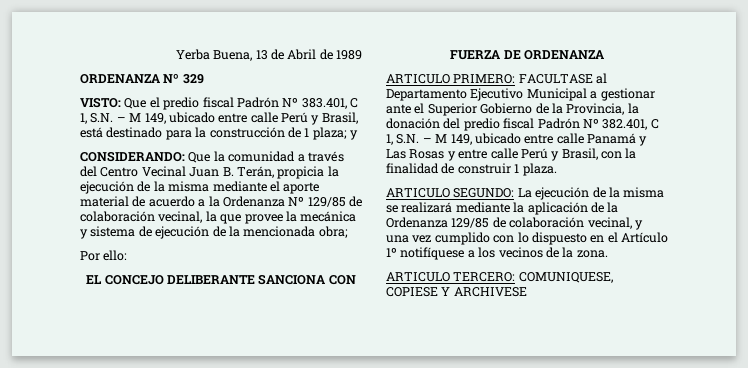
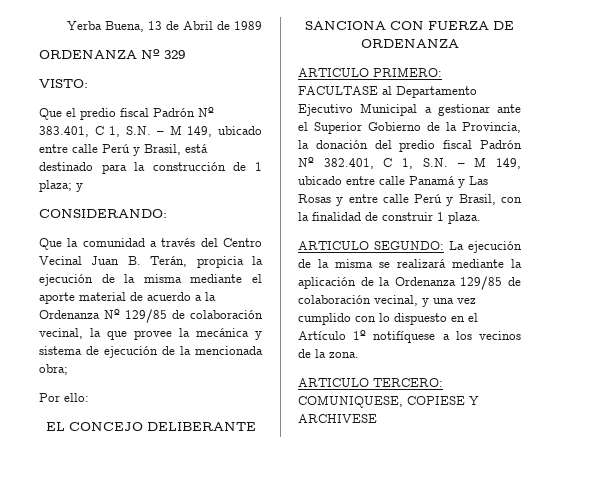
(121, 102) none -> (88, 83) //
(185, 156) none -> (167, 213) //

